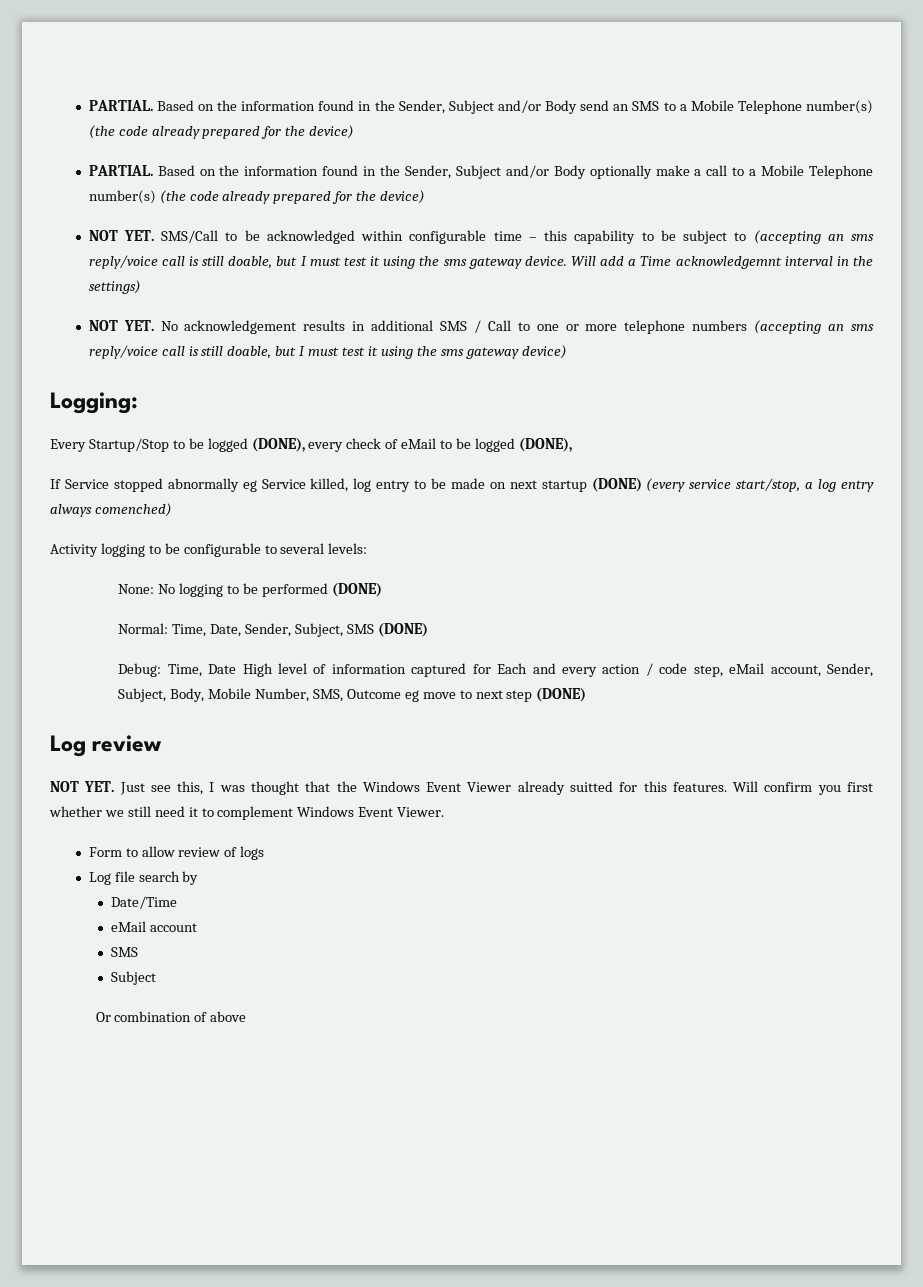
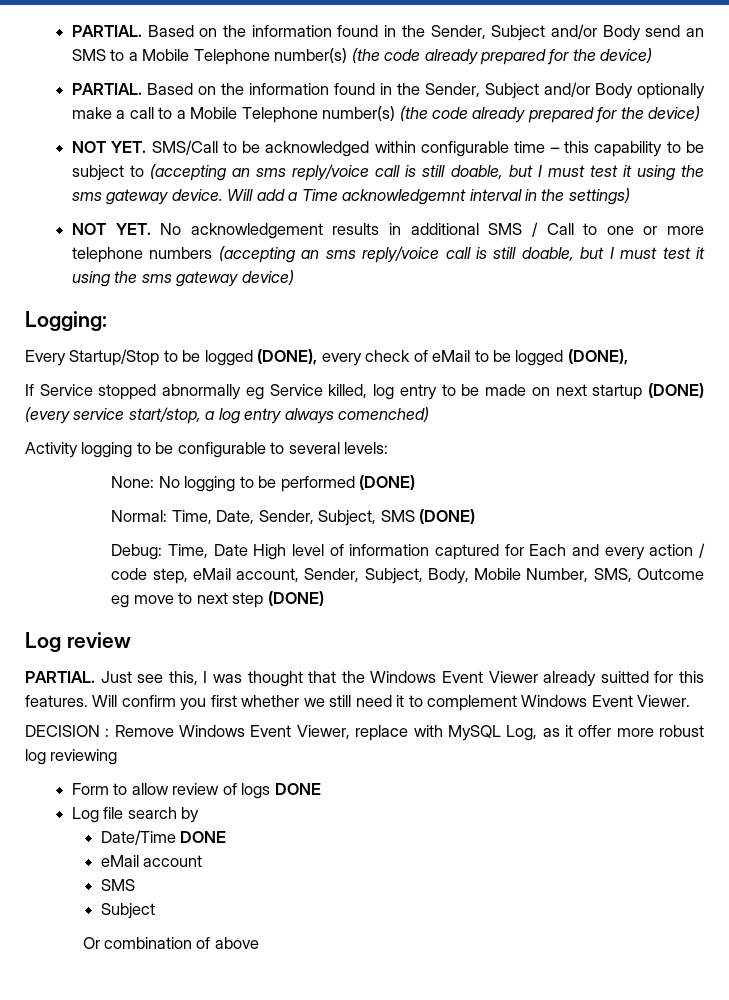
[50,781,115,792] NOT YET. -> [25,671,95,683] PARTIAL.
(445, 812) none -> [25,725,704,741] [25,749,118,765] // DECISION : Remove Windows Event Viewer, replace with MySQL Log, as it offer more robust log reviewing
(265, 853) none -> [274,783,321,795] DONE
(178, 902) none -> [180,831,227,843] DONE

